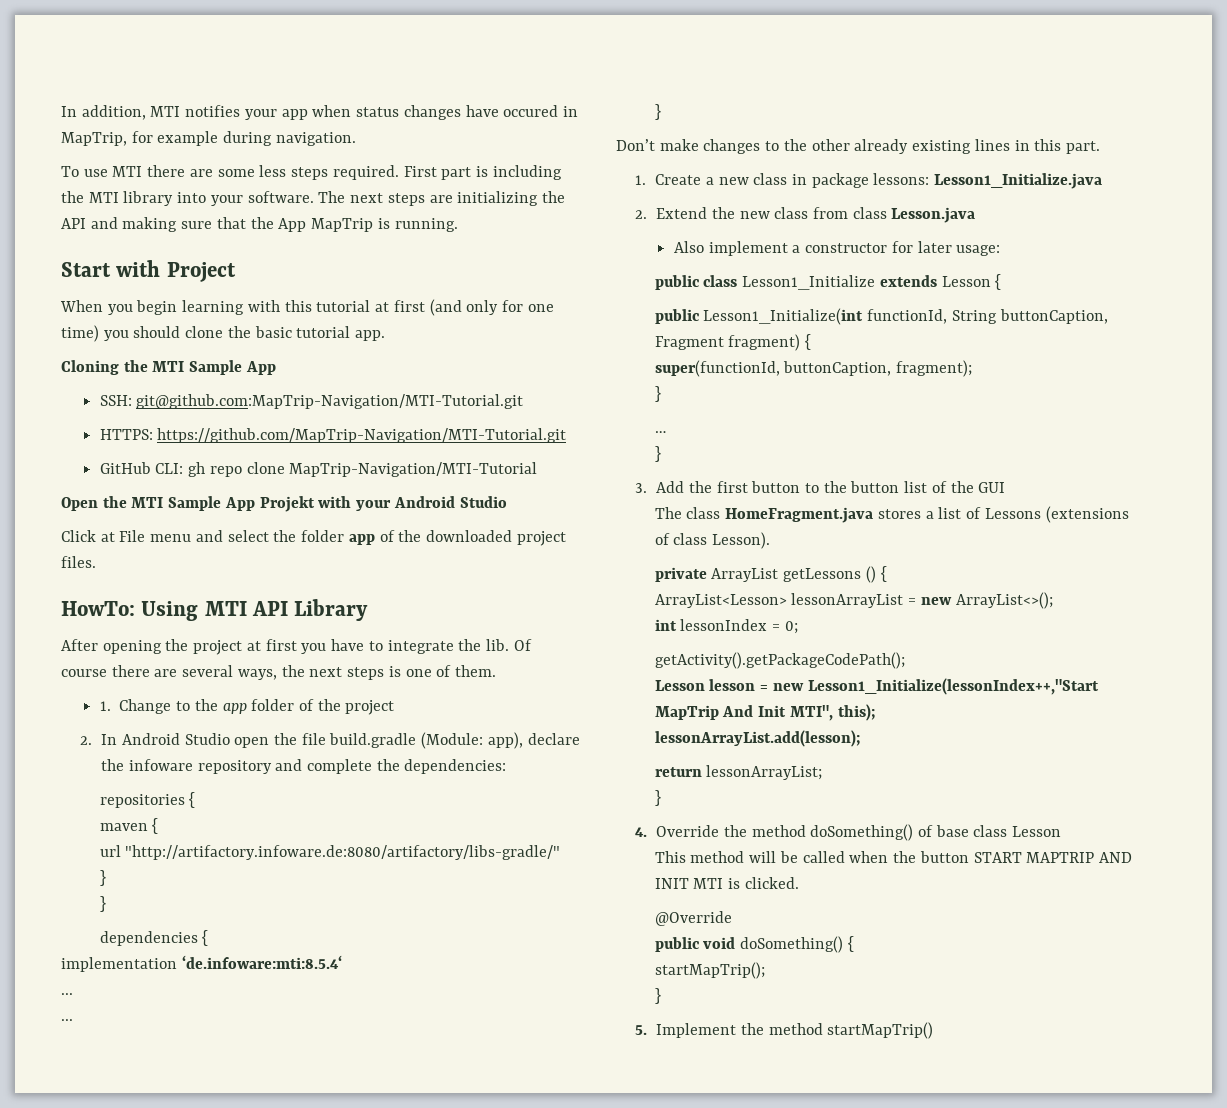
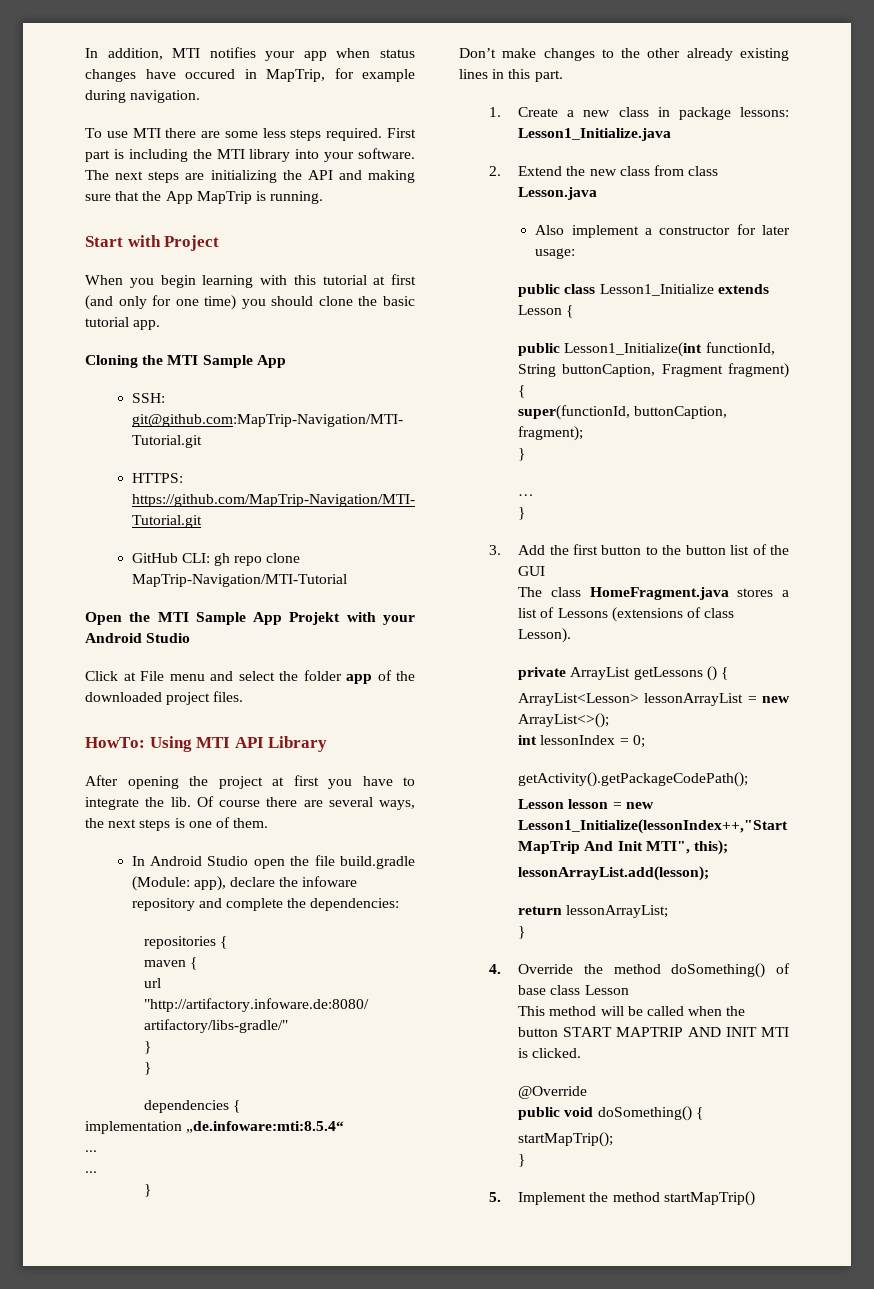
[99,699,395,715] [80,736,93,745] 1. Change to the app folder of the project // 2. -> (269, 823) none
[181,955,342,969] ‘de.infoware:mti:8.5.4‘ -> [186,1121,345,1133] „de.infoware:mti:8.5.4“

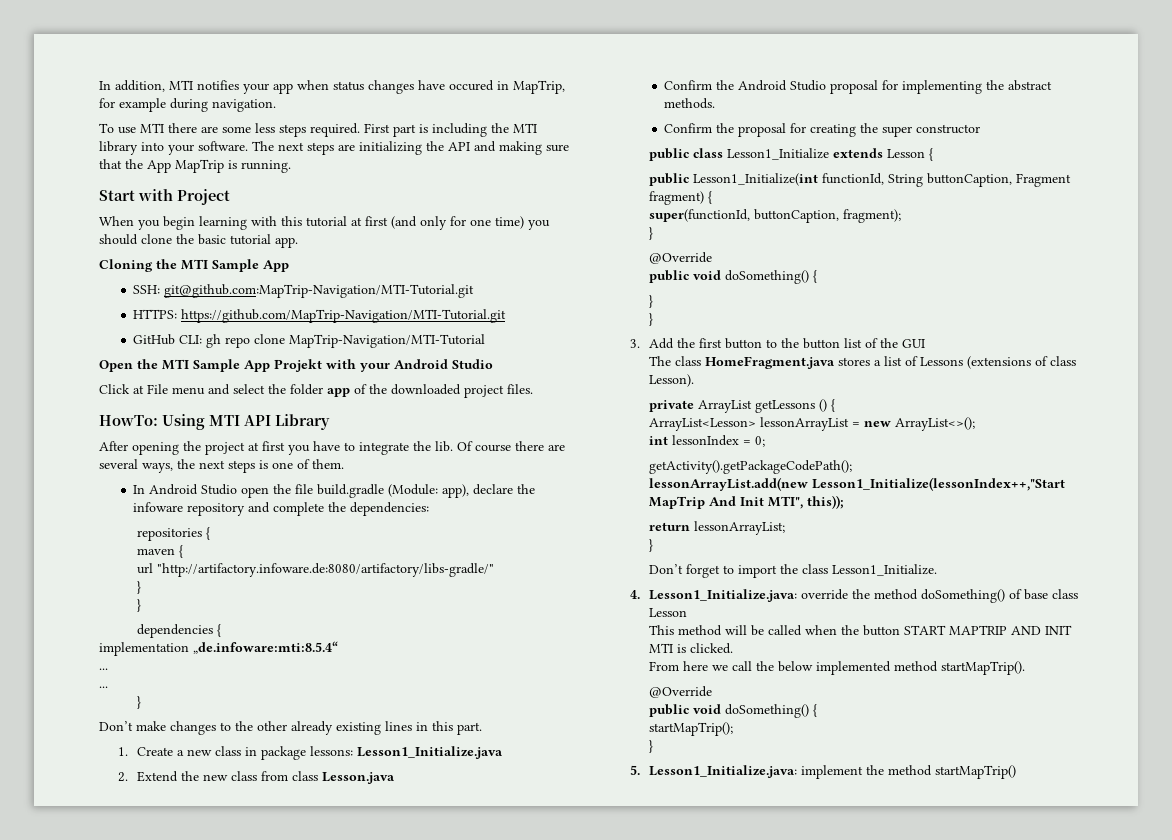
[535,224,790,238] [535,248,576,259] Also implement a constructor for later usage: -> [664,80,1053,94] [664,98,716,109] [664,123,981,137] Confirm the Android Studio proposal for implementing the abstract methods. // Confirm the proposal for creating the super constructor
[518,494,535,496] … -> [648,252,712,264] [648,270,817,284] [648,295,653,308] @Override // public void doSomething() { // }
[518,799,654,809] Lesson lesson = new -> [648,477,808,491] lessonArrayList.add(new
[693,840,728,855] [518,866,710,881] this); // lessonArrayList.add(lesson); -> [806,495,844,509] this));
(526, 932) none -> [648,564,937,578] // Don’t forget to import the class Lesson1_Initialize.
[518,964,574,974] Override -> [648,589,848,602] Lesson1_Initialize.java: override
(582, 1053) none -> [648,661,1025,675] // From here we call the below implemented method startMapTrip().
[518,1192,587,1205] Implement -> [648,765,863,779] Lesson1_Initialize.java: implement

